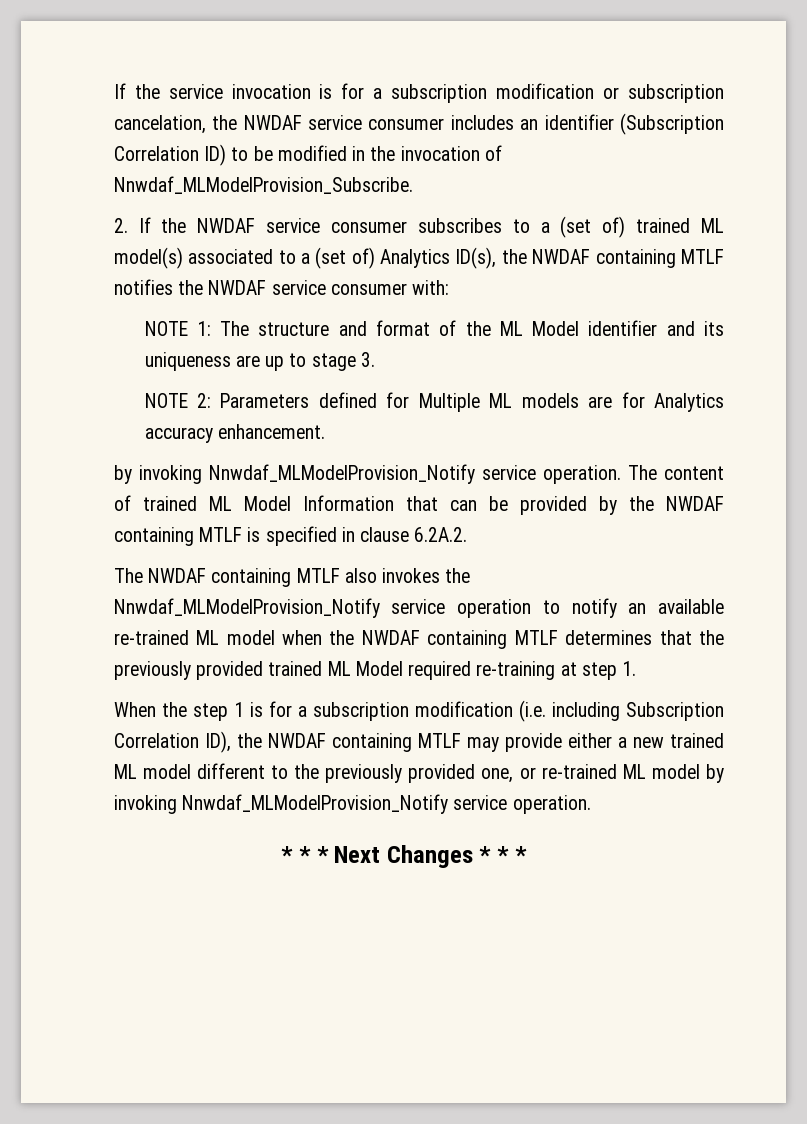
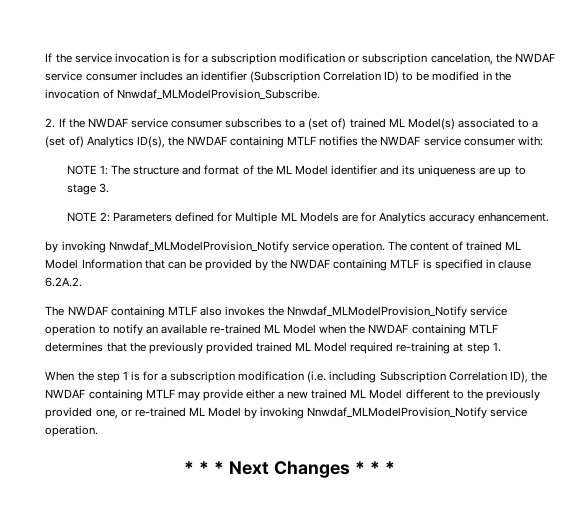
[113,247,183,269] model(s) -> [407,118,455,130] Model(s)
[521,393,579,408] models -> [299,212,339,222] Models
[226,630,275,645] model -> [283,324,317,334] Model
[142,764,191,779] model -> [369,389,403,399] Model
[651,764,700,779] model -> [207,407,241,417] Model

